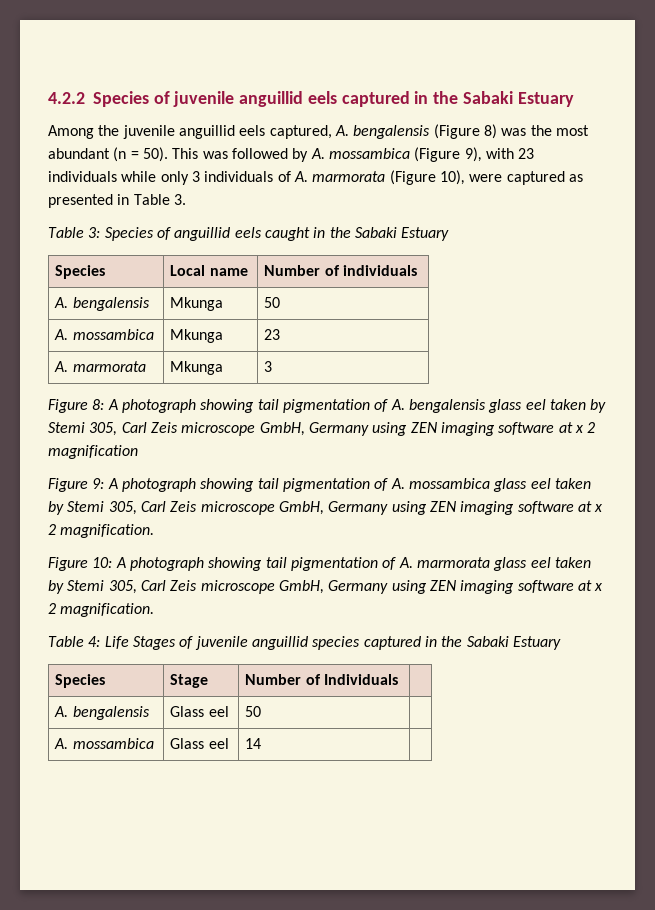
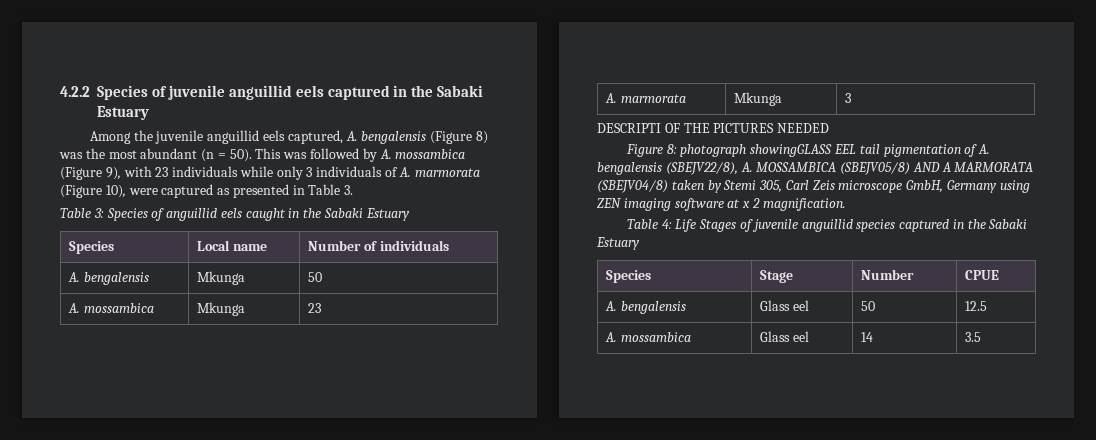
(273, 366) none -> [597,123,830,133] // DESCRIPTI OF THE PICTURES NEEDED
[107,399,255,413] A photograph showing -> [680,144,856,157] photograph showingGLASS EEL
[488,399,607,413] [48,422,596,436] [48,445,138,459] [48,478,591,492] [48,501,604,515] [48,524,155,538] [48,557,551,571] glass eel taken by Stemi 305, Carl Zeis microscope GmbH, Germany using ZEN imaging software at x 2 magnification // Figure 9: A photograph showing tail pigmentation of A. mossambica glass eel taken by Stemi 305, Carl Zeis microscope GmbH, Germany using ZEN imaging software at x 2 magnification. // Figure 10: A photograph showing tail pigmentation of A. marmorata glass eel -> [665,162,1034,175] [597,180,668,193] (SBEJV22/8), A. MOSSAMBICA (SBEJV05/8) AND A MARMORATA (SBEJV04/8)
[305,674,398,685] of Individuals | -> [965,270,1000,280] | CPUE
(262, 711) none -> [965,301,988,311] 12.5
(262, 743) none -> [965,332,982,342] 3.5

